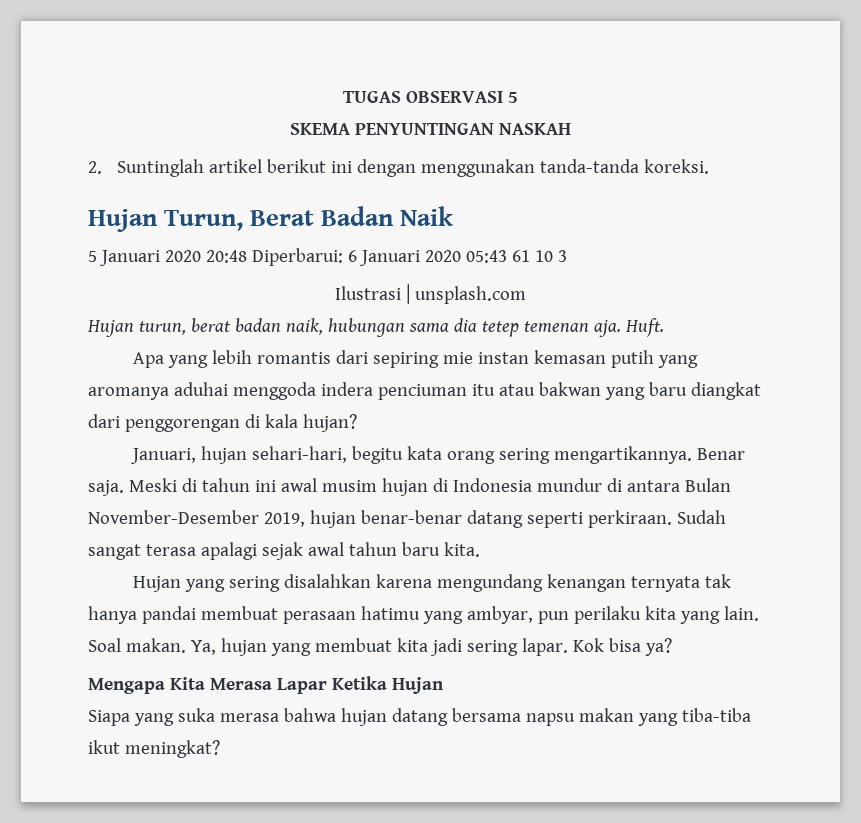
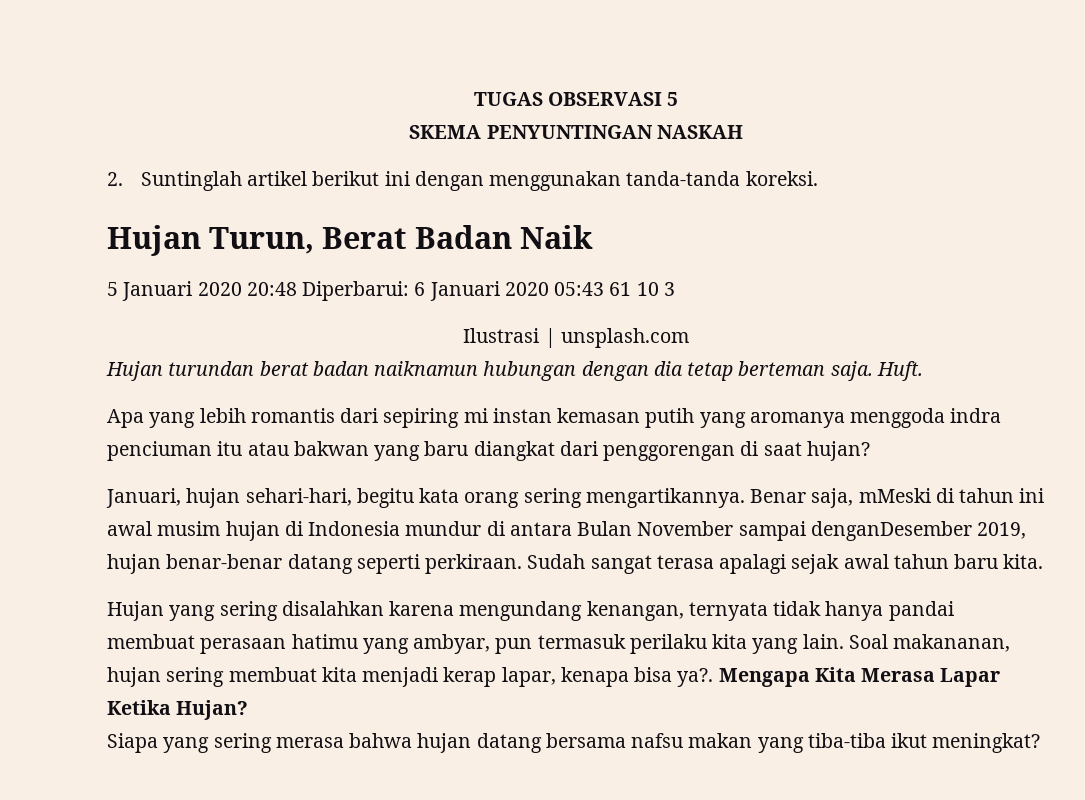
[138,321,186,335] turun, -> [168,361,255,376] turundan
[285,318,621,337] naik, hubungan sama dia tetep temenan aja. -> [374,361,873,381] naiknamun hubungan dengan dia tetap berteman saja.
[443,352,474,364] mie -> [463,408,488,423] mi
[173,382,373,400] aduhai menggoda indera -> [850,408,1002,428] menggoda indra
[264,414,298,428] kala -> [763,442,802,456] saat
[88,478,177,496] saja. Meski -> [811,488,931,508] saja, mMeski
[88,510,259,524] November-Desember -> [637,521,972,541] November sampai denganDesember
[547,574,732,592] kenangan ternyata tak -> [586,601,822,621] kenangan, ternyata tidak
(569, 617) none -> [537,634,626,649] termasuk
[125,638,672,656] makan. Ya, hujan yang membuat kita jadi sering lapar. Kok bisa ya? // -> [893,634,1011,652] [107,667,714,687] makananan, hujan sering membuat kita menjadi kerap lapar, kenapa bisa ya?.
[391,677,444,694] Hujan -> [176,700,249,720] Hujan?
[177,708,215,722] suka -> [213,733,272,753] sering
[525,713,575,726] napsu -> [631,733,684,748] nafsu

